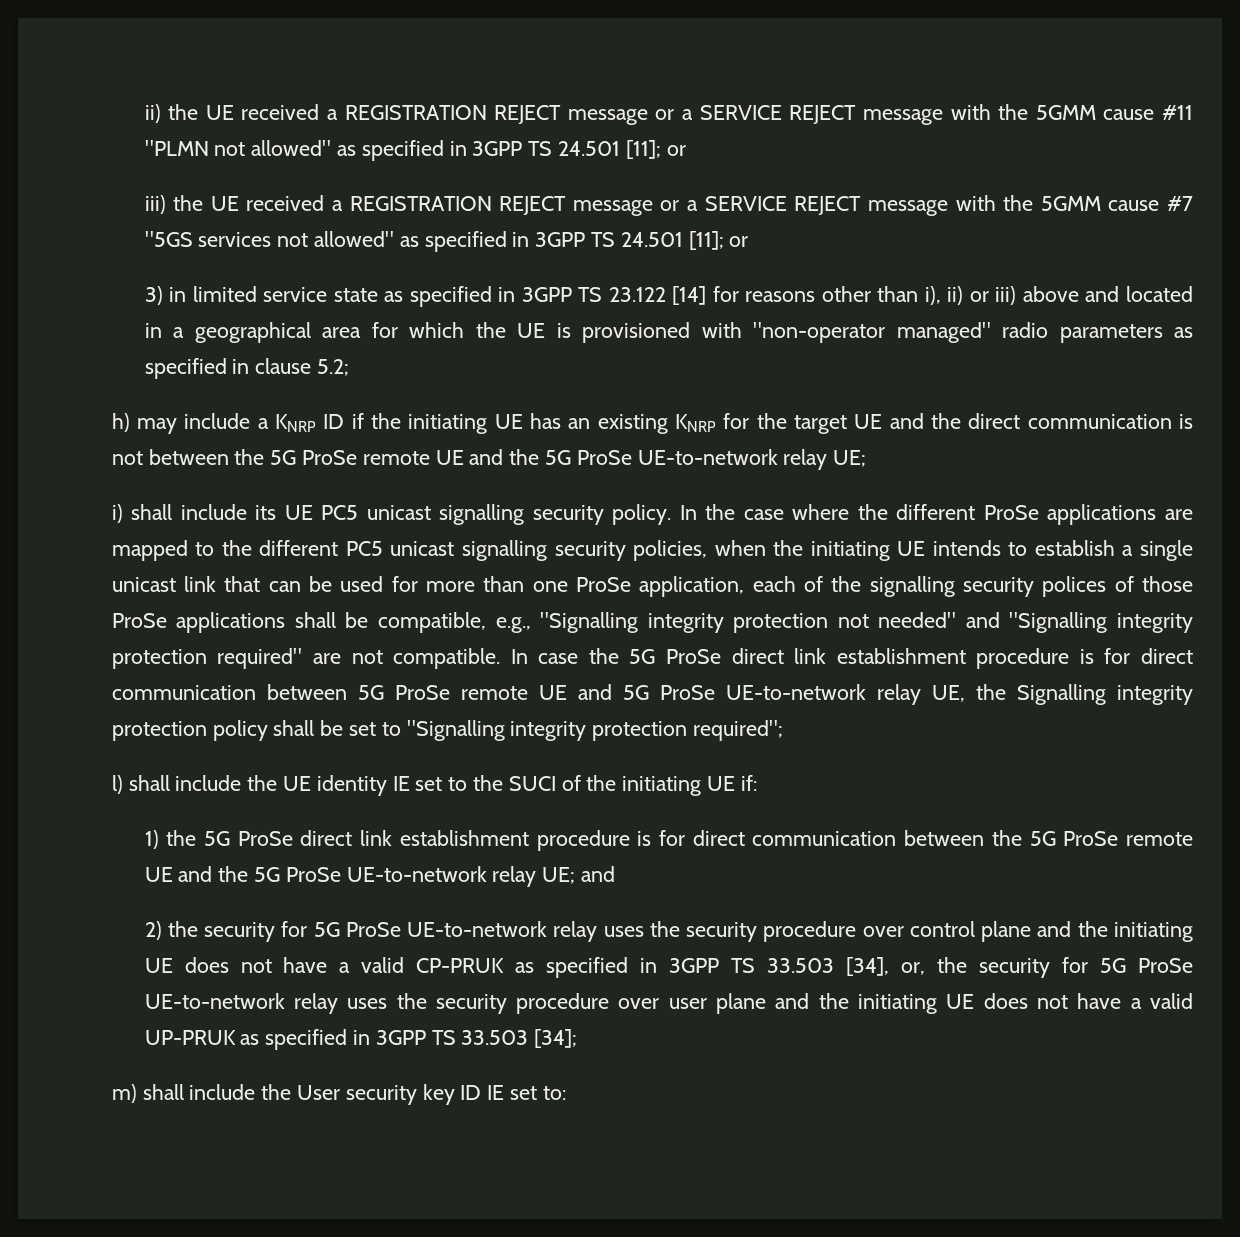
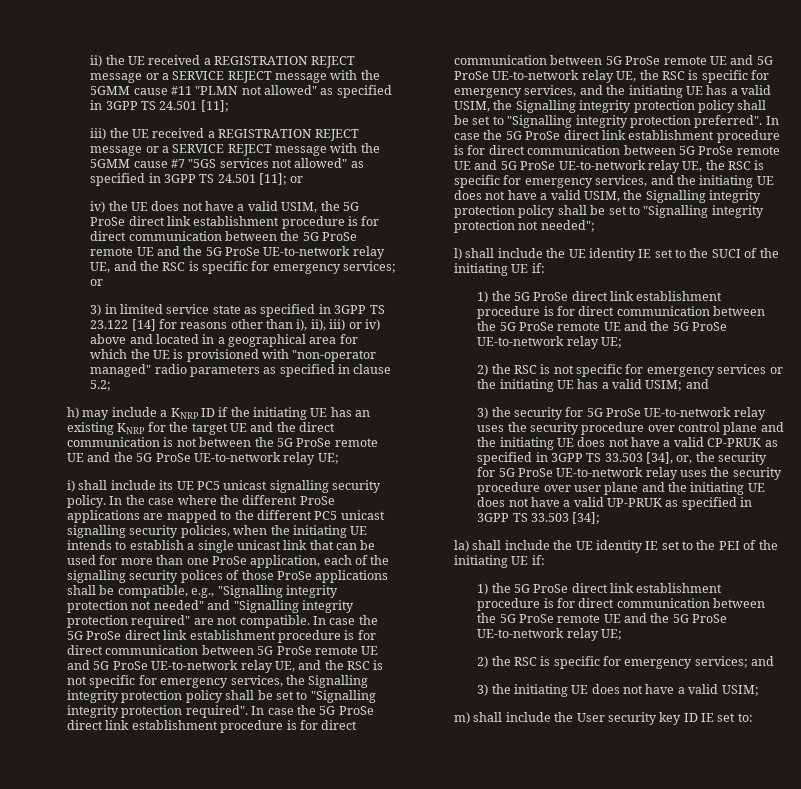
[666,145,686,156] or -> (229, 106) none
(749, 241) none -> [90,201,359,213] [90,216,380,229] [90,231,358,241] [90,246,385,259] [90,261,397,274] [90,279,104,286] // iv) the UE does not have a valid USIM, the 5G ProSe direct link establishment procedure is for direct communication between the 5G ProSe remote UE and the 5G ProSe UE-to-network relay UE, and the RSC is specific for emergency services; or
[947,286,1017,305] ii) or iii) -> [310,319,380,331] ii), iii) or iv)
(965, 693) none -> [298,660,384,670] [67,675,283,688] and the RSC is not specific for emergency services,
[693,720,784,741] required"; -> [185,705,374,718] [67,720,358,733] [454,55,773,65] [454,70,770,83] [454,85,772,98] [454,100,767,113] [454,115,779,128] [454,130,780,143] [454,145,780,155] [454,160,765,173] [454,175,774,188] [454,190,762,203] [454,205,764,218] [454,220,595,233] required". In case the 5G ProSe direct link establishment procedure is for direct communication between 5G ProSe remote UE and 5G ProSe UE-to-network relay UE, the RSC is specific for emergency services, and the initiating UE has a valid USIM, the Signalling integrity protection policy shall be set to "Signalling integrity protection preferred". In case the 5G ProSe direct link establishment procedure is for direct communication between 5G ProSe remote UE and 5G ProSe UE-to-network relay UE, the RSC is specific for emergency services, and the initiating UE does not have a valid USIM, the Signalling integrity protection policy shall be set to "Signalling integrity protection not needed";
[581,866,616,882] [144,921,162,940] and // 2) -> [477,364,783,377] [477,379,709,392] [477,407,489,419] // 2) the RSC is not specific for emergency services or the initiating UE has a valid USIM; and // 3)
(578, 1038) none -> [454,540,778,553] [454,555,545,568] [477,583,723,595] [477,598,766,611] [477,613,728,623] [477,628,622,641] [477,656,775,669] [477,684,759,697] // la) shall include the UE identity IE set to the PEI of the initiating UE if: // 1) the 5G ProSe direct link establishment procedure is for direct communication between the 5G ProSe remote UE and the 5G ProSe UE-to-network relay UE; // 2) the RSC is specific for emergency services; and // 3) the initiating UE does not have a valid USIM;

